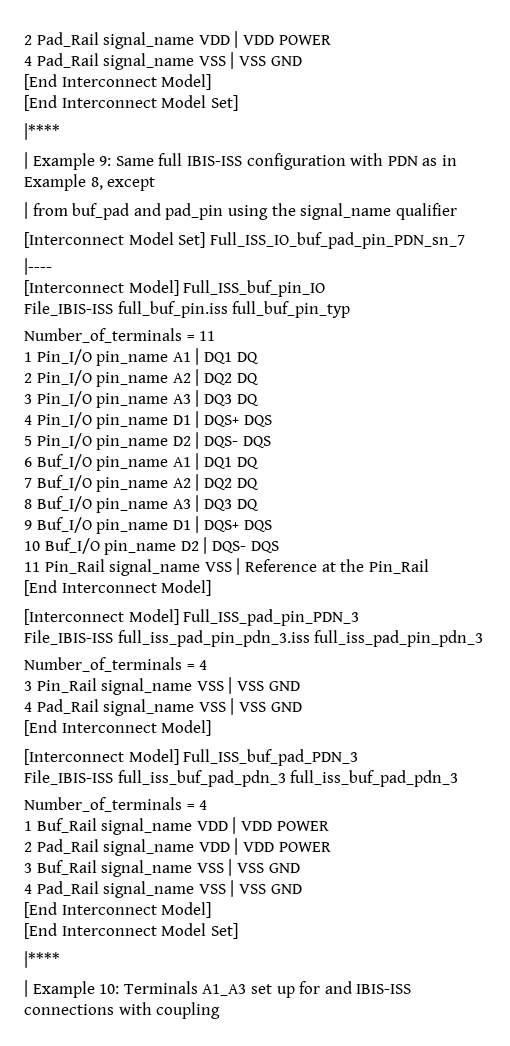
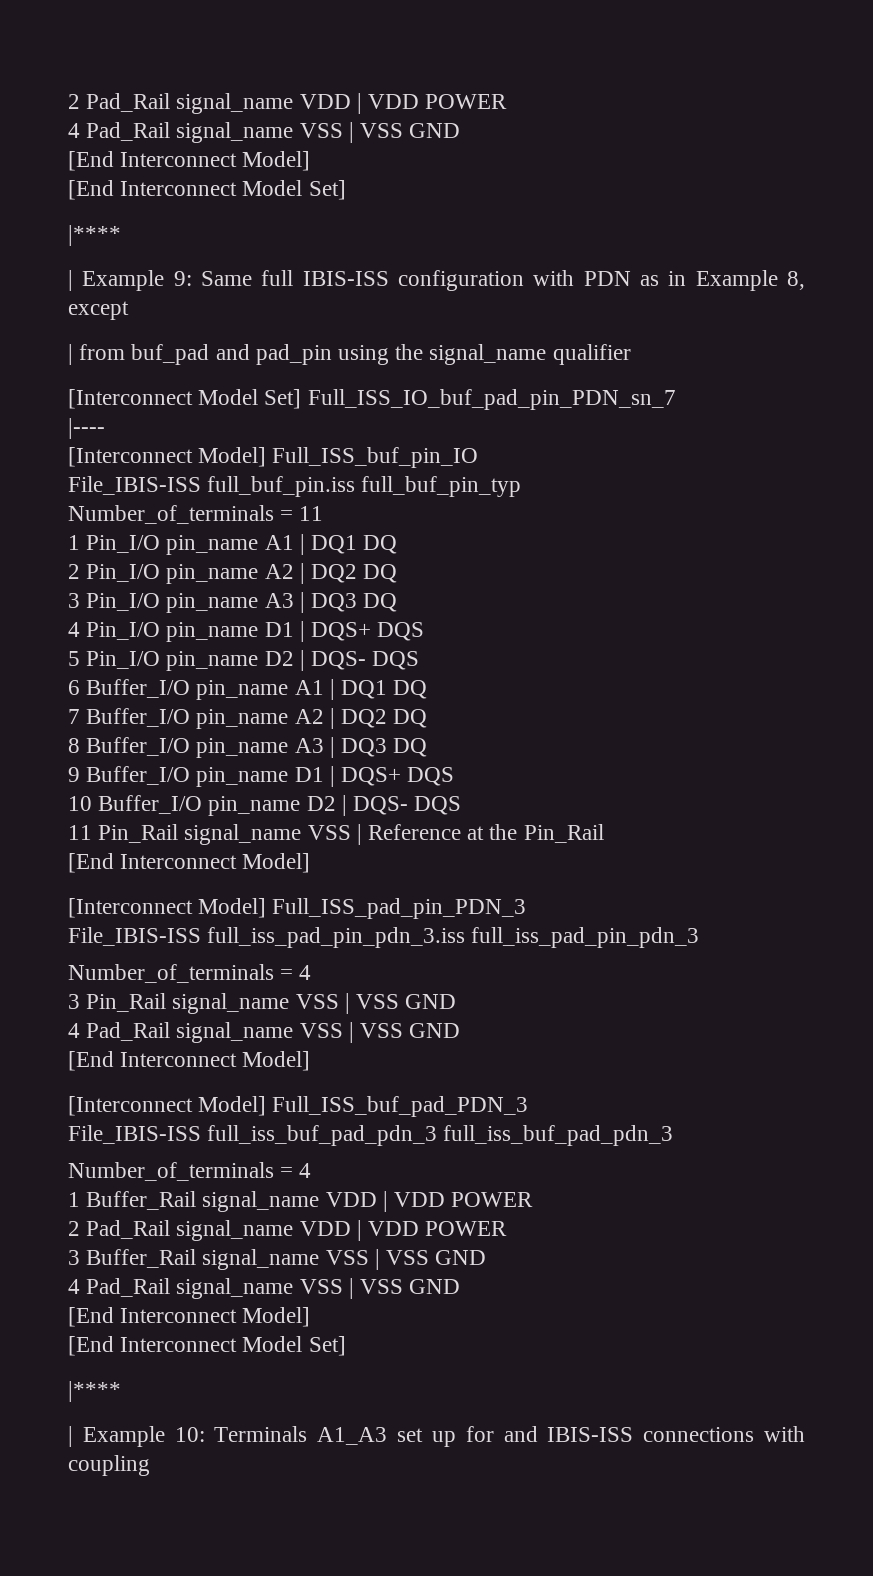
[36,454,92,470] Buf_I/O -> [86,679,191,698] Buffer_I/O
[36,475,92,491] Buf_I/O -> [86,708,191,727] Buffer_I/O
[36,496,92,512] Buf_I/O -> [86,737,191,756] Buffer_I/O
[36,517,92,533] Buf_I/O -> [86,766,191,785] Buffer_I/O
[44,538,100,554] Buf_I/O -> [98,795,203,814] Buffer_I/O
[36,818,97,833] Buf_Rail -> [86,1191,197,1210] Buffer_Rail
[36,860,97,875] Buf_Rail -> [86,1249,197,1268] Buffer_Rail

